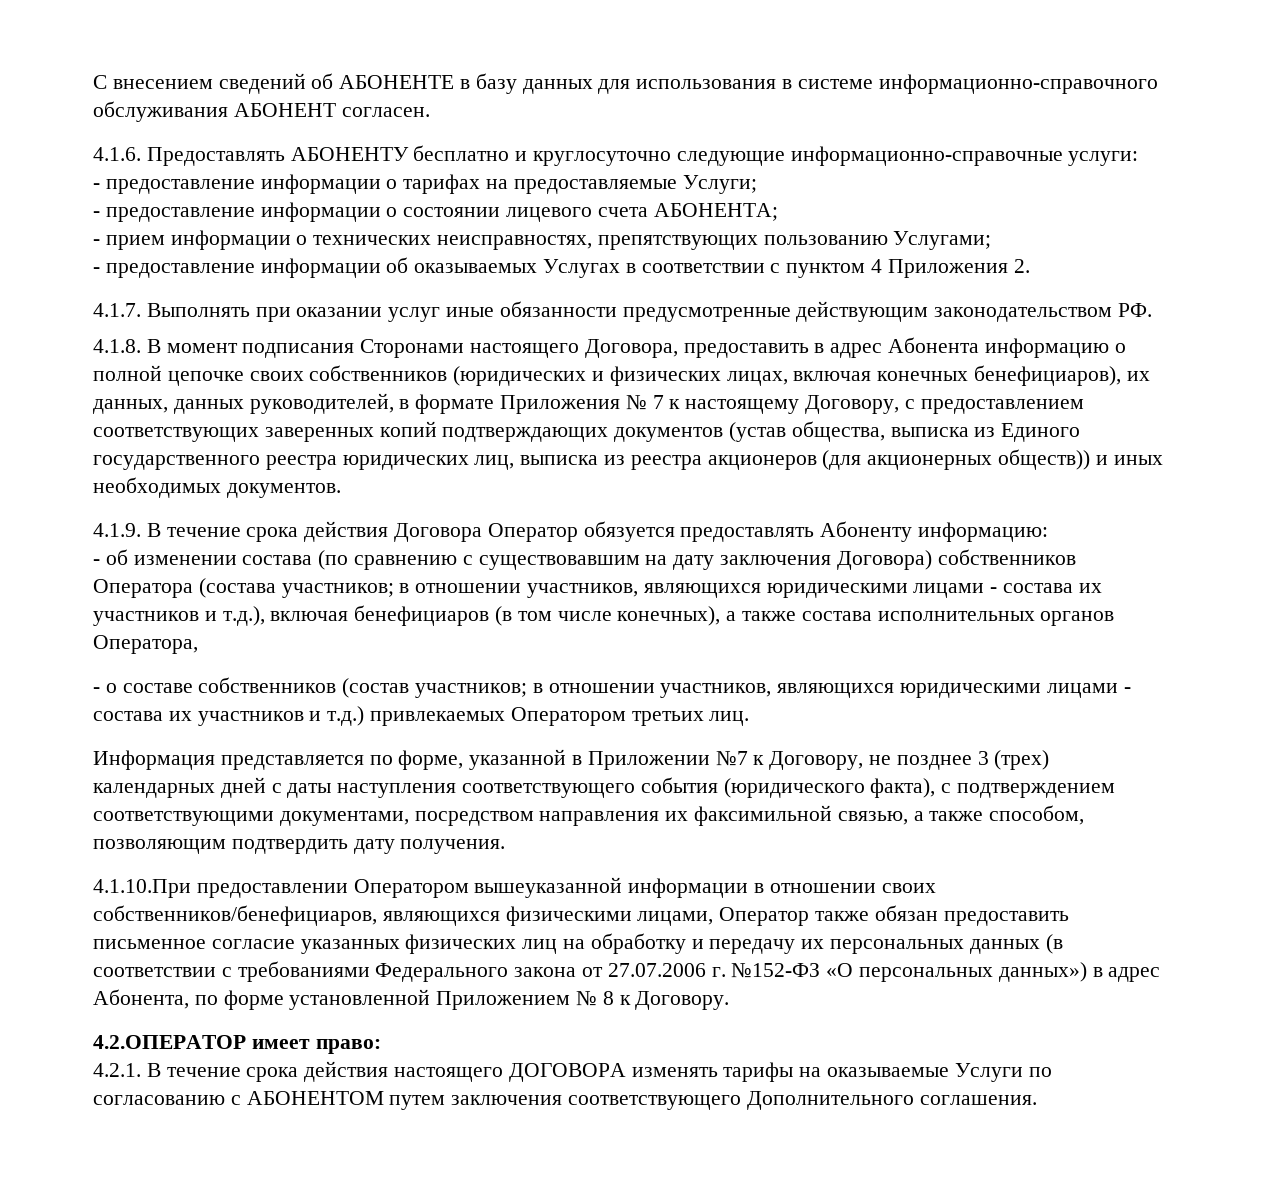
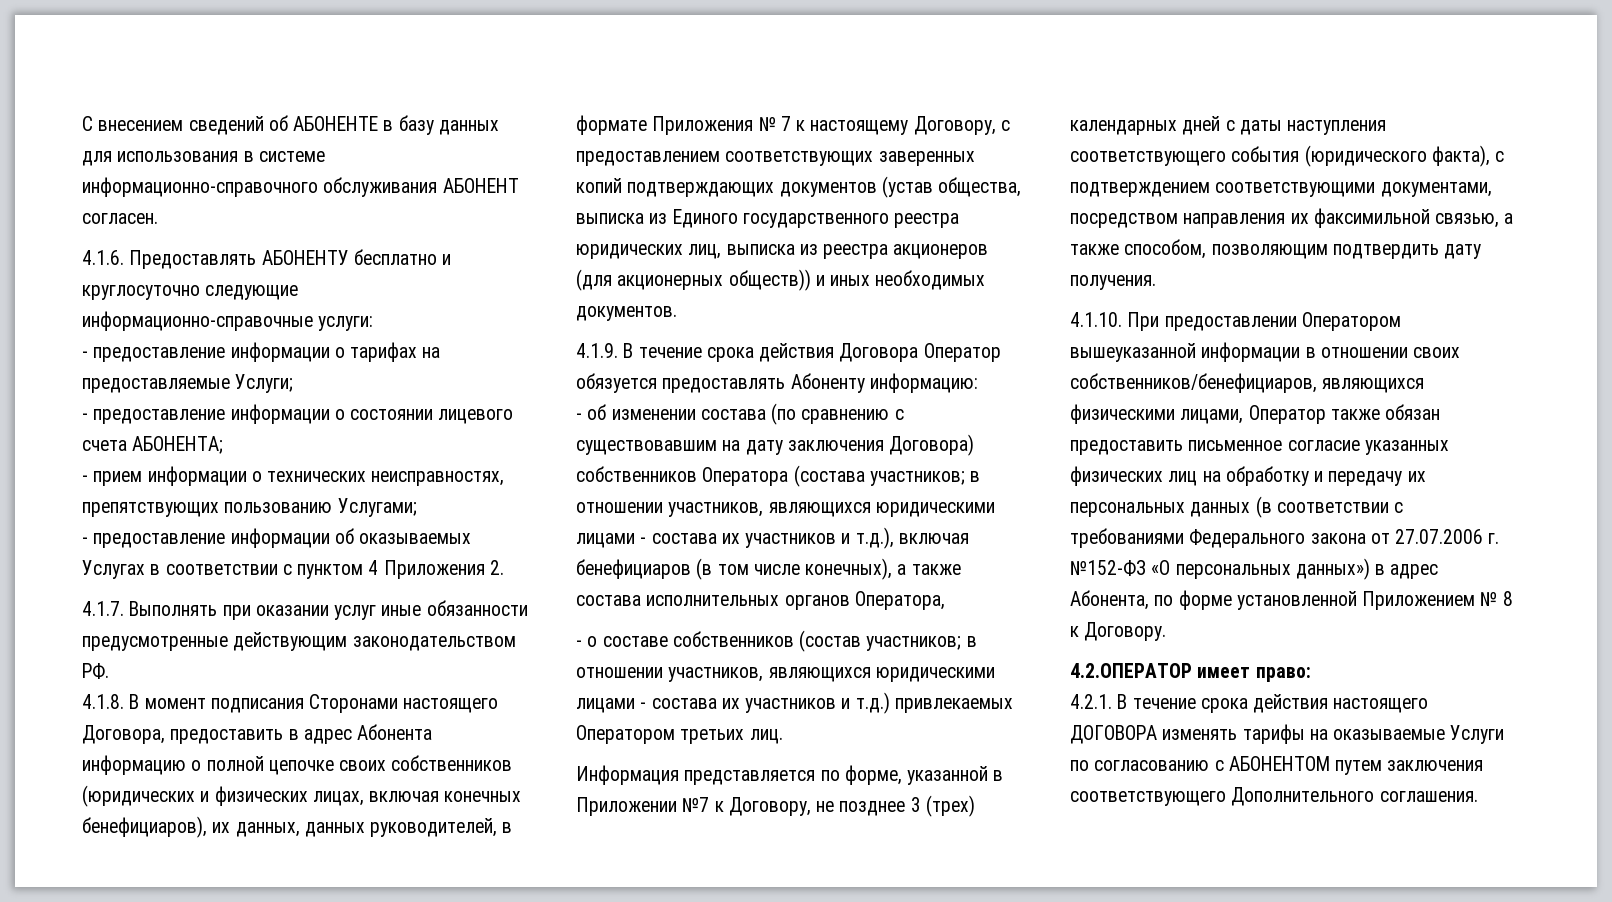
[93,879,191,898] 4.1.10.При -> [1070,312,1160,331] 4.1.10. При

